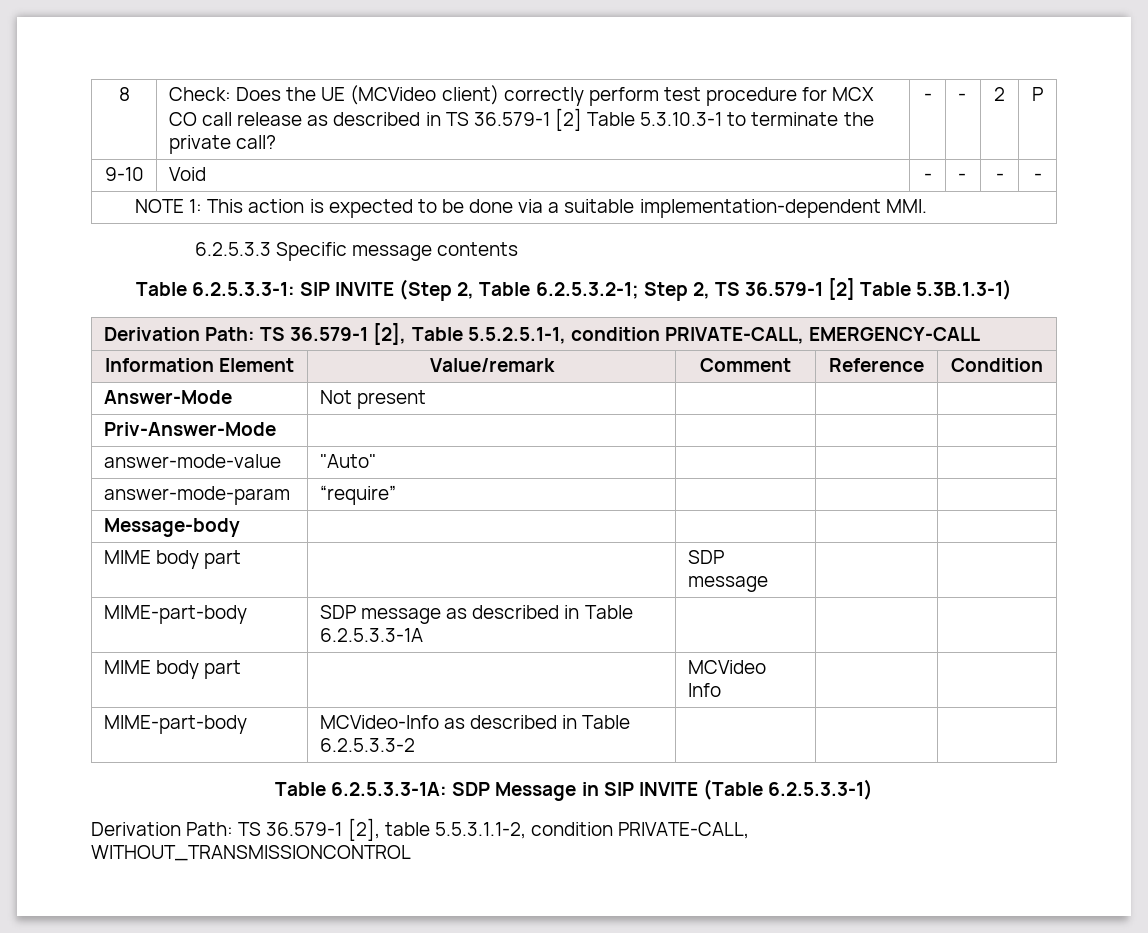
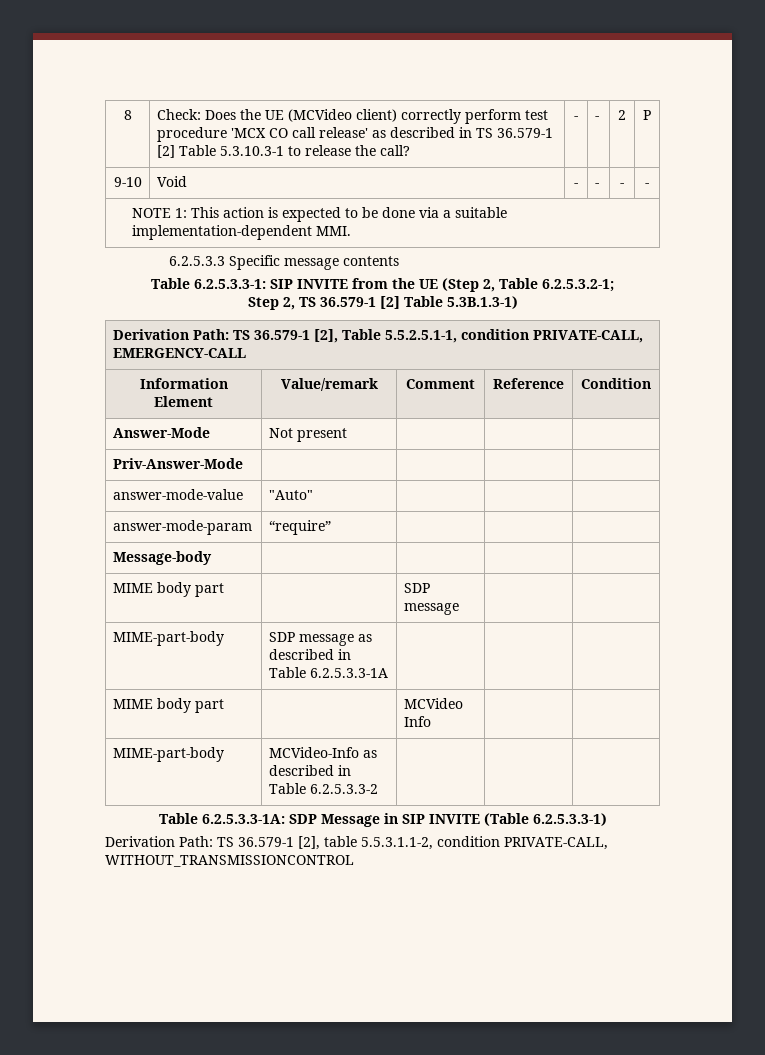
[802,87,875,101] for MCX -> [230,128,266,138] 'MCX
[237,112,303,126] release -> [318,127,368,138] release'
[751,112,874,126] [168,135,231,154] terminate the private -> [304,145,376,156] release the
(394, 289) none -> [352,278,438,289] from the UE
(639, 290) none -> (614, 285) //

